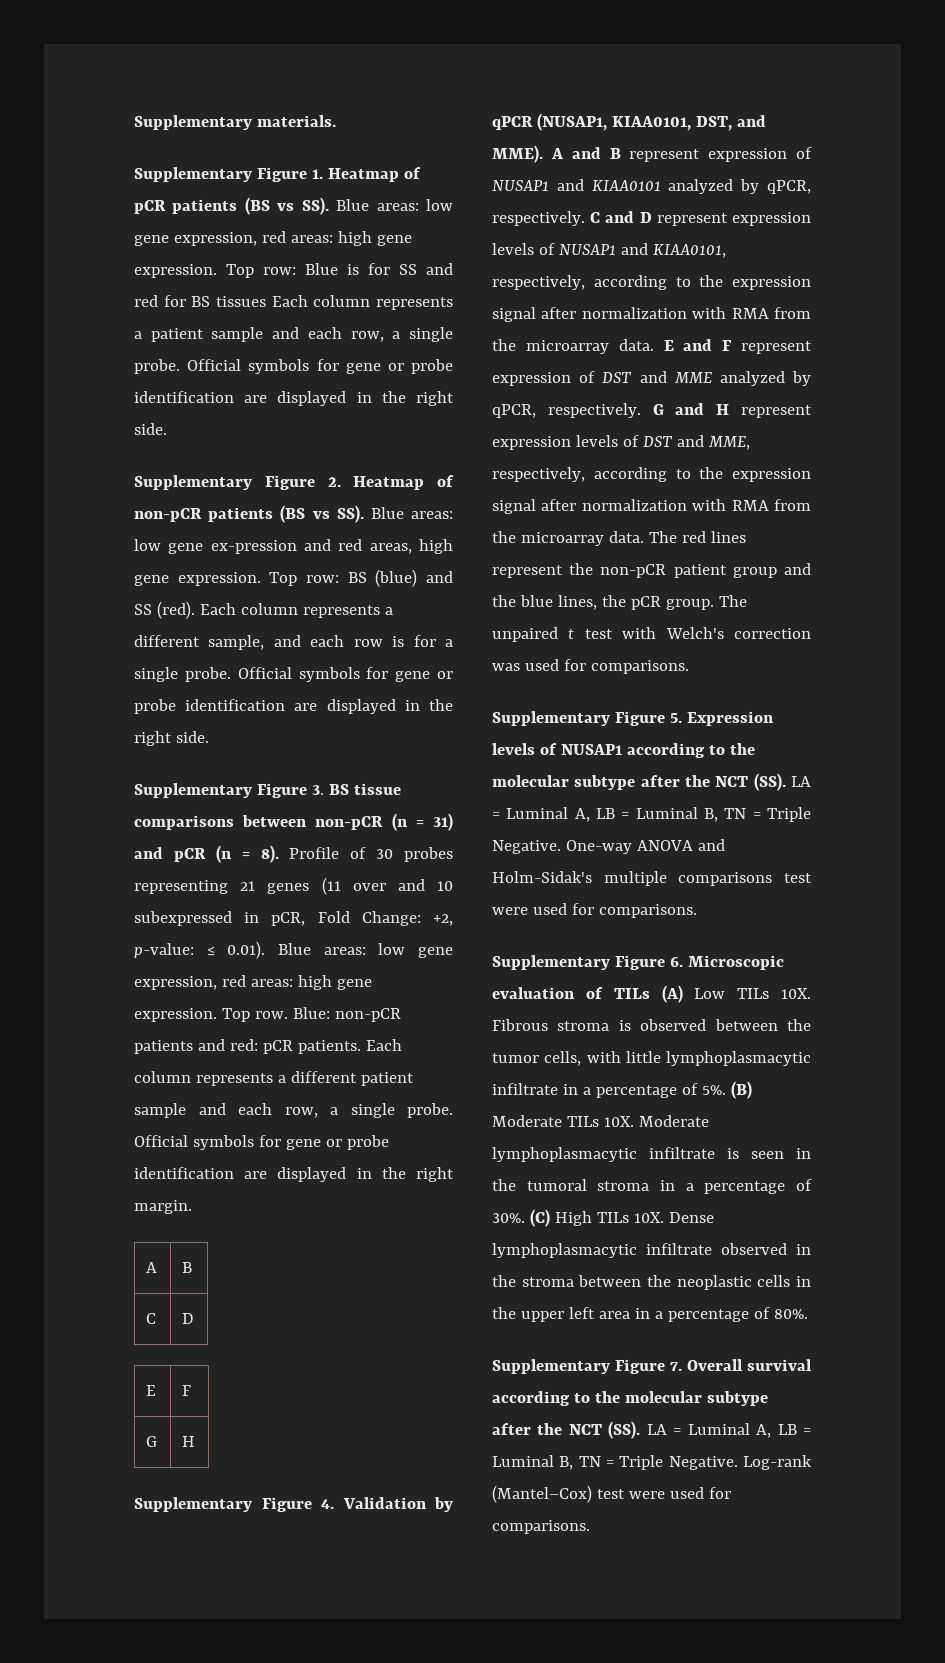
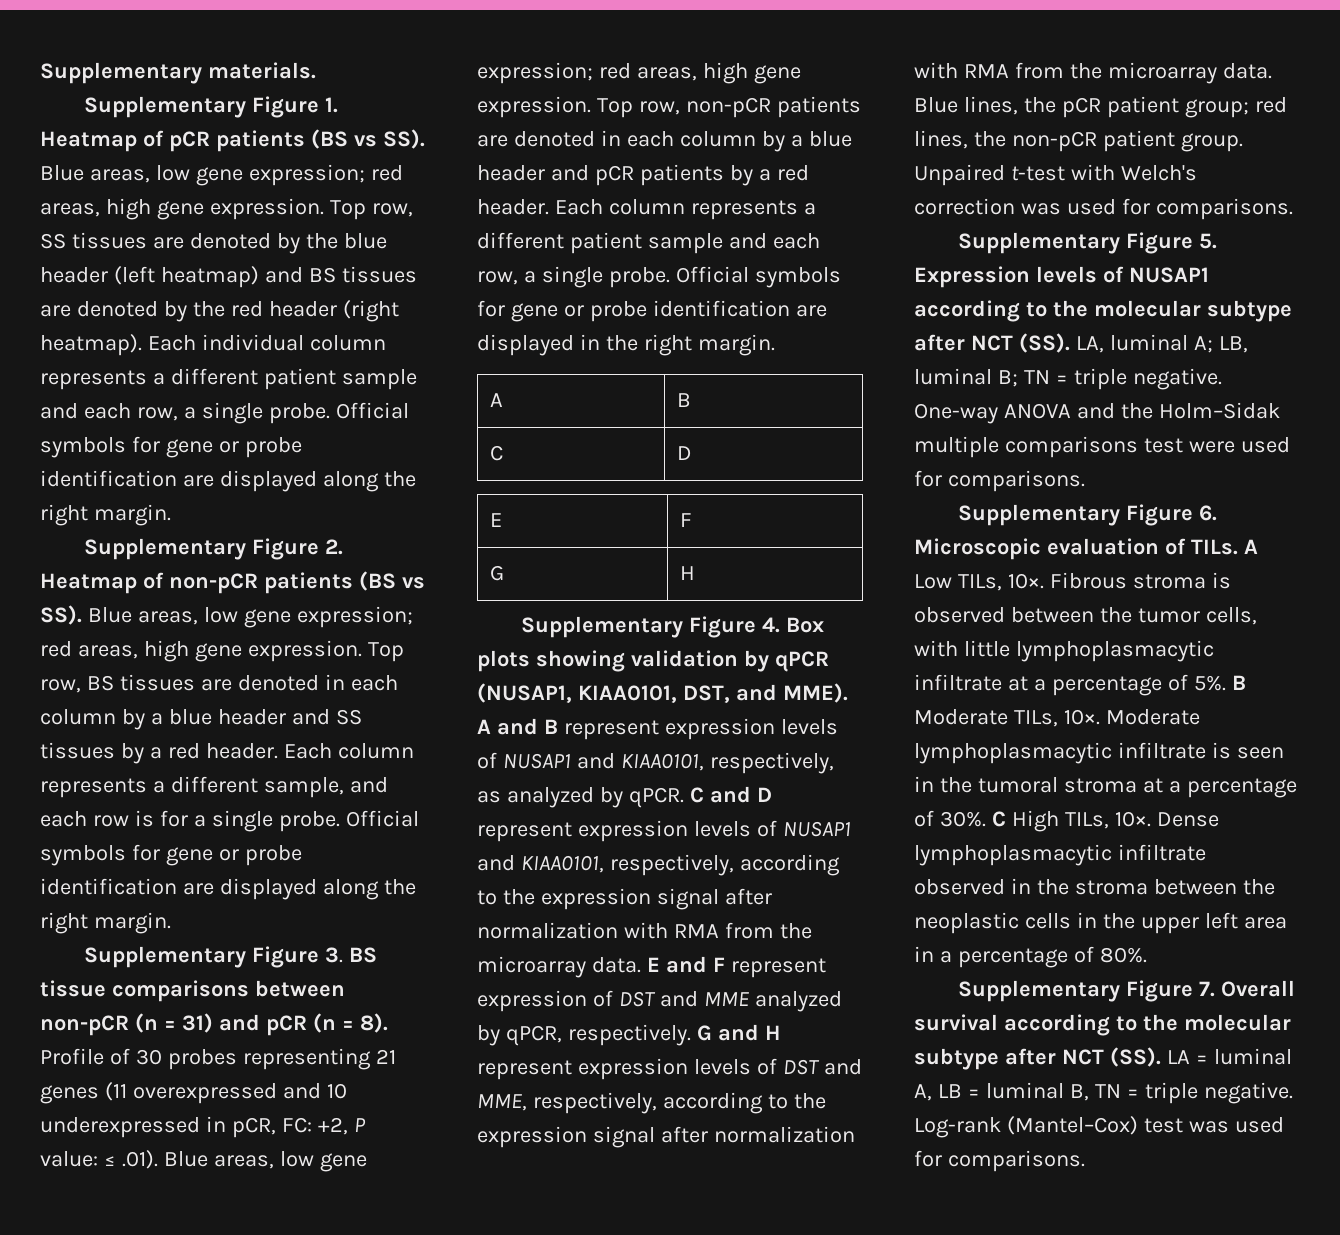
[376,199,453,211] [134,231,412,246] [134,263,453,278] [134,295,453,310] [134,331,142,339] areas: low gene expression, red areas: high gene expression. Top row: Blue is for SS and red for BS tissues Each column represents a -> [89,164,403,186] [40,198,413,220] [40,232,387,254] [40,266,417,288] [40,300,399,322] [40,334,386,356] [40,368,258,390] areas, low gene expression; red areas, high gene expression. Top row, SS tissues are denoted by the blue header (left heatmap) and BS tissues are denoted by the red header (right heatmap). Each individual column represents a different
[356,391,454,406] [134,423,167,435] in the right side. -> [322,471,416,492] [40,504,171,526] along the right margin.
[410,511,453,519] [134,539,453,554] [134,569,453,587] [134,601,195,619] areas: low gene ex-pression and red areas, high gene expression. Top row: BS (blue) and SS (red). -> [137,606,413,628] [40,640,404,662] [40,674,398,693] [40,709,362,730] [40,742,278,764] areas, low gene expression; red areas, high gene expression. Top row, BS tissues are denoted in each column by a blue header and SS tissues by a red header.
[404,699,453,711] [134,731,209,746] in the right side. -> [322,879,416,900] [40,912,171,934] along the right margin.
[352,883,386,891] over -> [132,1083,277,1104] overexpressed
[134,911,232,926] subexpressed -> [40,1117,200,1138] underexpressed
[317,911,453,926] [134,941,454,959] [134,975,372,990] [134,1007,401,1022] [134,1039,361,1054] Fold Change: +2, p-value: ≤ 0.01). Blue areas: low gene expression, red areas: high gene expression. Top row. Blue: non-pCR patients and red: pCR patients. -> [281,1117,366,1135] [40,1150,367,1172] [477,62,801,84] [477,96,861,118] [477,130,852,152] [477,164,809,186] [477,199,549,215] FC: +2, P value: ≤ .01). Blue areas, low gene expression; red areas, high gene expression. Top row, non-pCR patients are denoted in each column by a blue header and pCR patients by a red header.
[342,1497,427,1509] Validation -> [785,617,824,633] [477,650,738,672] Box plots showing validation
[796,147,812,159] [492,179,811,194] [492,211,585,226] of NUSAP1 and KIAA0101 analyzed by qPCR, respectively. -> [780,719,838,735] [477,752,834,774] [477,787,684,808] levels of NUSAP1 and KIAA0101, respectively, as analyzed by qPCR.
[648,531,746,543] [492,563,811,578] [492,595,747,610] [492,627,613,642] The red lines represent the non-pCR patient group and the blue lines, the pCR group. The unpaired t test -> [914,96,1287,118] [914,130,1243,152] [914,164,1065,186] Blue lines, the pCR patient group; red lines, the non-pCR patient group. Unpaired t-test
[685,773,811,791] [492,807,811,822] [492,840,561,854] the NCT (SS). LA = Luminal A, LB = Luminal B, TN = Triple Negative. -> [970,333,1248,353] [914,368,1222,390] NCT (SS). LA, luminal A; LB, luminal B; TN = triple negative.
[492,871,592,883] Holm-Sidak's -> [1120,402,1280,419] the Holm–Sidak
[613,985,811,1003] TILs (A) Low TILs 10X. -> [1190,539,1258,555] [914,573,1044,591] TILs. A Low TILs, 10×.
[562,1084,578,1095] in -> [1007,676,1028,691] at
[730,1081,752,1099] [492,1115,634,1127] (B) Moderate TILs 10X. -> [1231,675,1246,690] [914,709,1100,727] B Moderate TILs, 10×.
[660,1180,675,1191] in -> [1142,778,1163,793] at
[529,1209,664,1227] (C) High TILs 10X. -> [991,810,1151,832] C High TILs, 10×.
[537,1421,811,1439] [492,1455,738,1470] the NCT (SS). LA = Luminal A, LB = Luminal B, TN = Triple Negative. -> [1061,1047,1292,1067] [914,1082,1293,1104] NCT (SS). LA = luminal A, LB = luminal B, TN = triple negative.
[628,1491,665,1499] were -> [1188,1121,1229,1133] was

